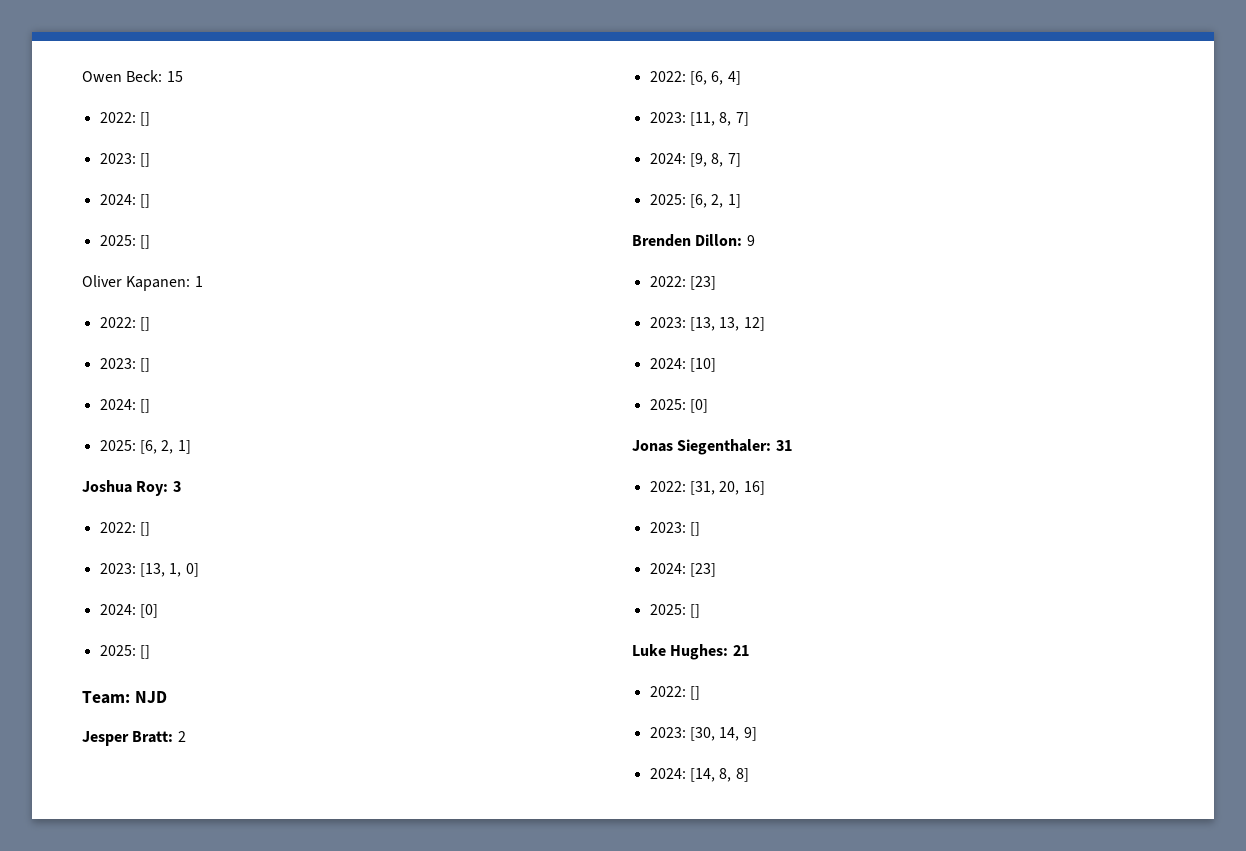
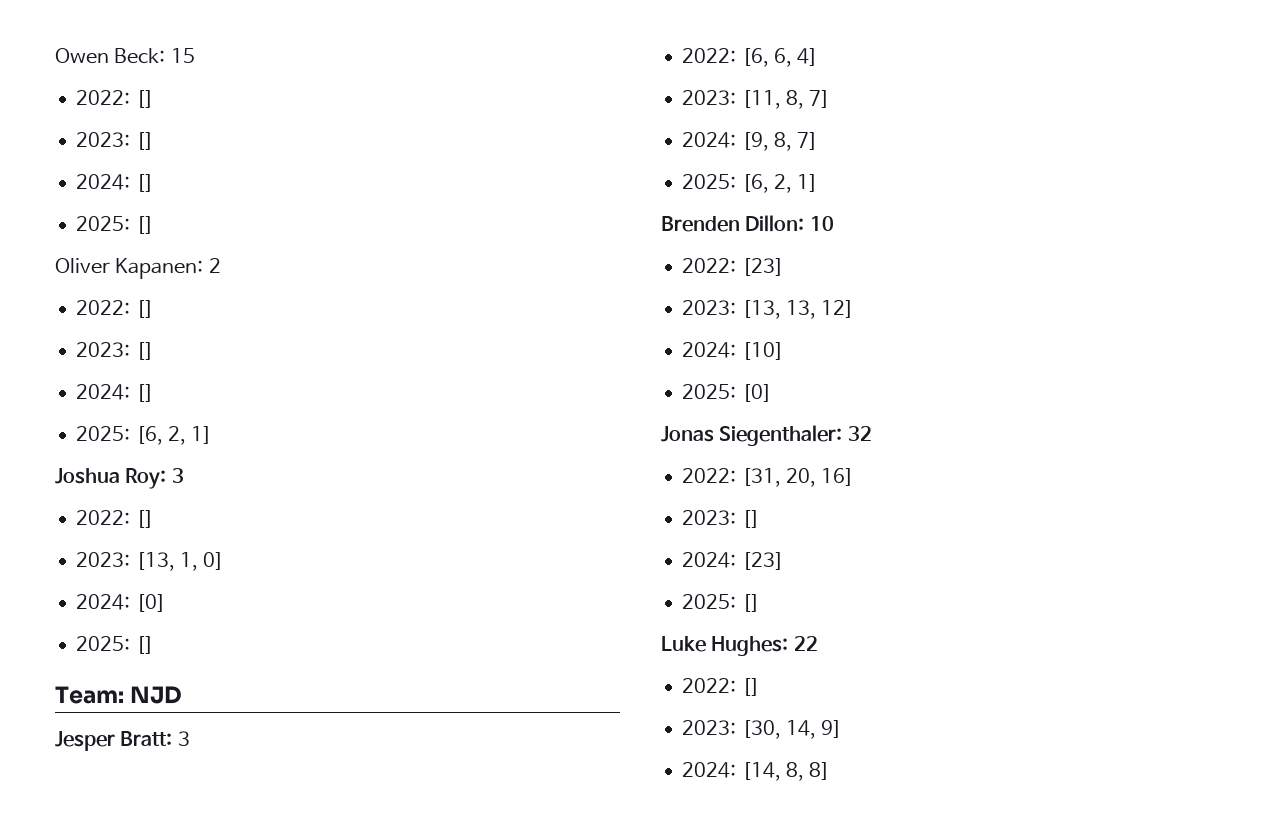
[194,276,203,287] 1 -> [208,258,221,273] 2
[177,731,186,742] 2 -> [177,731,190,746] 3
[746,235,755,246] 9 -> [809,216,834,231] 10
[775,440,792,451] 31 -> [847,426,872,441] 32
[732,645,749,656] 21 -> [793,636,818,651] 22

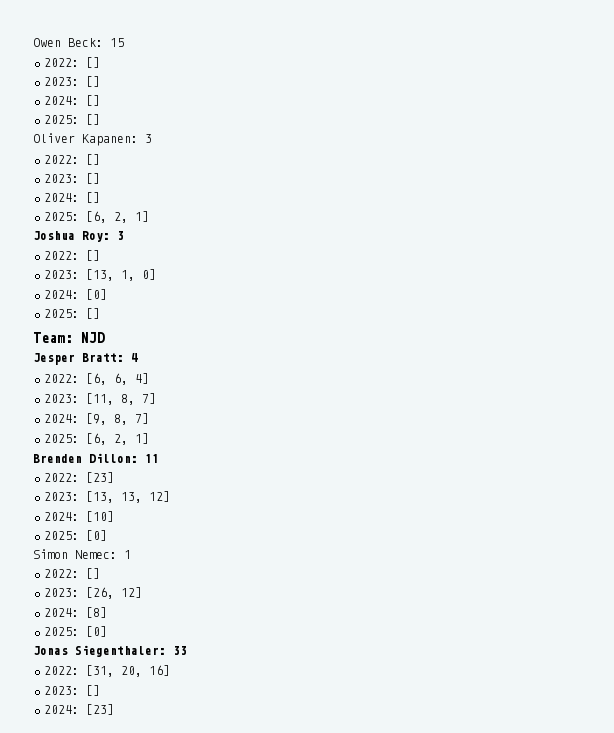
[208,258,221,273] 2 -> [145,134,152,143] 3
[177,731,190,746] 3 -> [131,353,138,362] 4
[809,216,834,231] 10 -> [145,454,159,463] 11
(772, 393) none -> [33,549,131,559] [44,568,100,579] [44,587,142,599] [44,607,107,618] [44,626,107,637] // Simon Nemec: 1 // 2022: [] // 2023: [26, 12] // 2024: [8] // 2025: [0]
[847,426,872,441] 32 -> [173,646,187,655] 33
[682,594,760,612] [661,636,818,656] [682,678,760,696] [682,720,843,739] [682,762,831,781] // 2025: [] // Luke Hughes: 22 // 2022: [] // 2023: [30, 14, 9] // 2024: [14, 8, 8] -> (114, 709) none

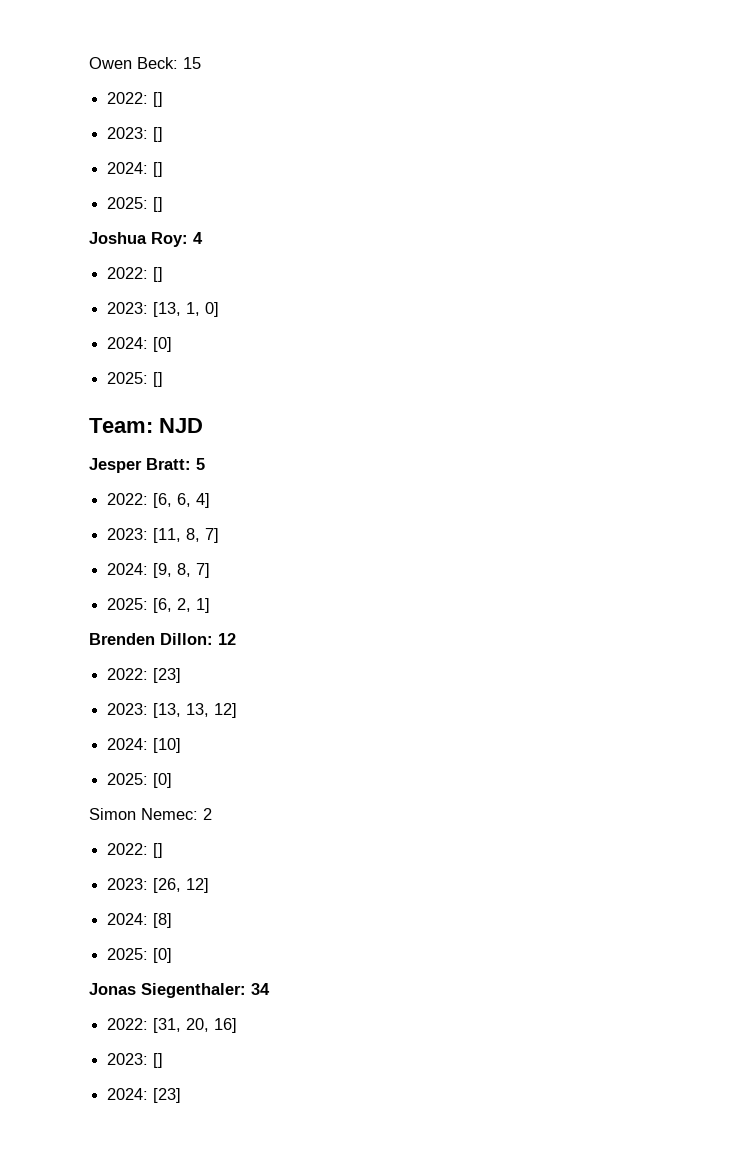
[33,133,152,146] [44,154,100,165] [44,173,100,184] [44,192,100,203] [44,211,149,223] // Oliver Kapanen: 3 // 2022: [] // 2023: [] // 2024: [] // 2025: [6, 2, 1] -> (164, 204) none
[117,231,124,240] 3 -> [193,232,203,244] 4
[131,353,138,362] 4 -> [196,458,205,470] 5
[145,454,159,463] 11 -> [218,633,236,645] 12
[124,550,131,559] 1 -> [203,808,212,820] 2
[173,646,187,655] 33 -> [251,983,270,995] 34

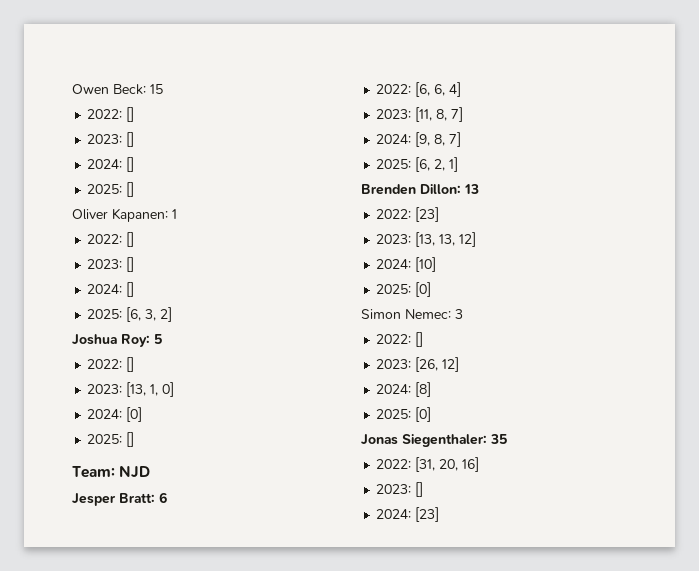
(164, 204) none -> [72,208,177,222] [87,232,135,247] [87,257,135,272] [87,282,135,297] [87,307,173,322] // Oliver Kapanen: 1 // 2022: [] // 2023: [] // 2024: [] // 2025: [6, 3, 2]
[193,232,203,244] 4 -> [154,334,162,344] 5
[196,458,205,470] 5 -> [159,492,167,503] 6
[218,633,236,645] 12 -> [464,184,479,194] 13
[203,808,212,820] 2 -> [455,309,463,319] 3
[251,983,270,995] 34 -> [490,434,507,444] 35

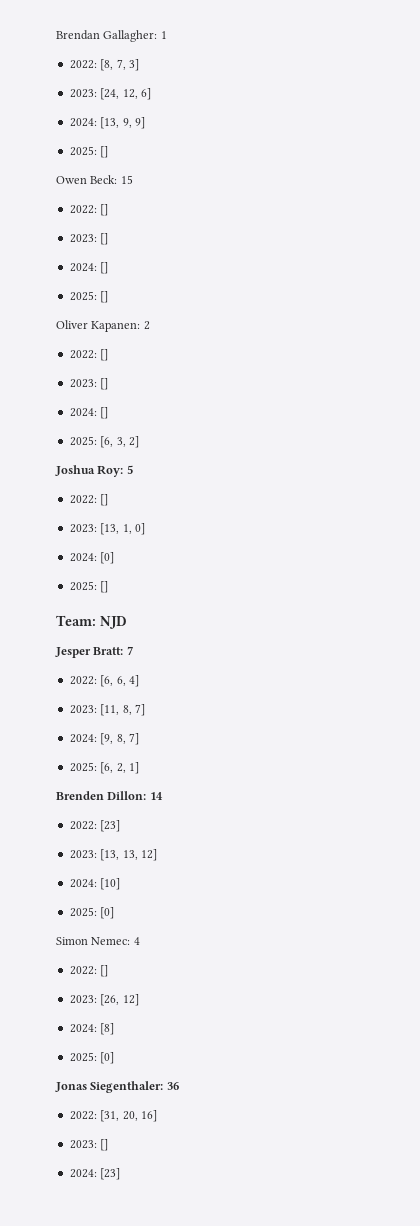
(72, 89) none -> [56,30,167,42] [69,59,139,71] [69,88,151,100] [69,117,145,129] [69,146,109,158] Brendan Gallagher: 1 // 2022: [8, 7, 3] // 2023: [24, 12, 6] // 2024: [13, 9, 9] // 2025: [] //
[172,209,177,219] 1 -> [143,321,150,330] 2
[159,492,167,503] 6 -> [126,646,133,655] 7
[464,184,479,194] 13 -> [149,792,163,800] 14
[455,309,463,319] 3 -> [133,937,140,945] 4
[490,434,507,444] 35 -> [166,1082,179,1090] 36

